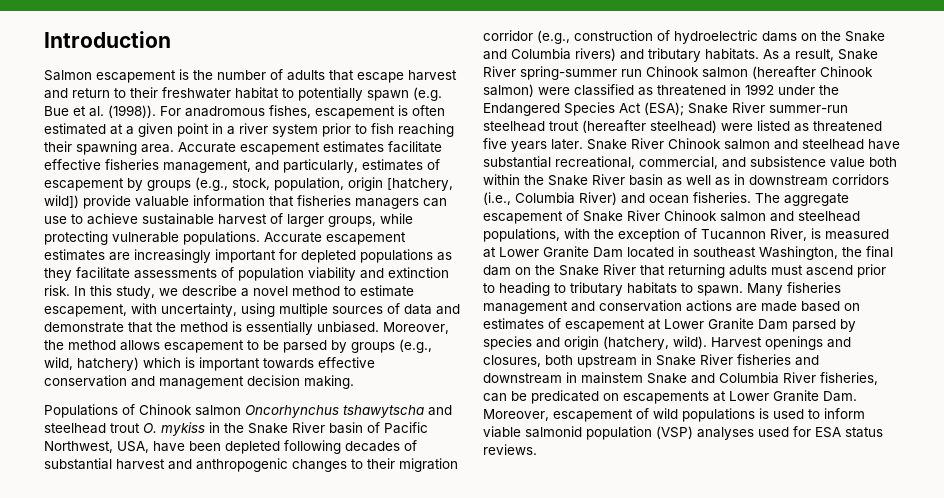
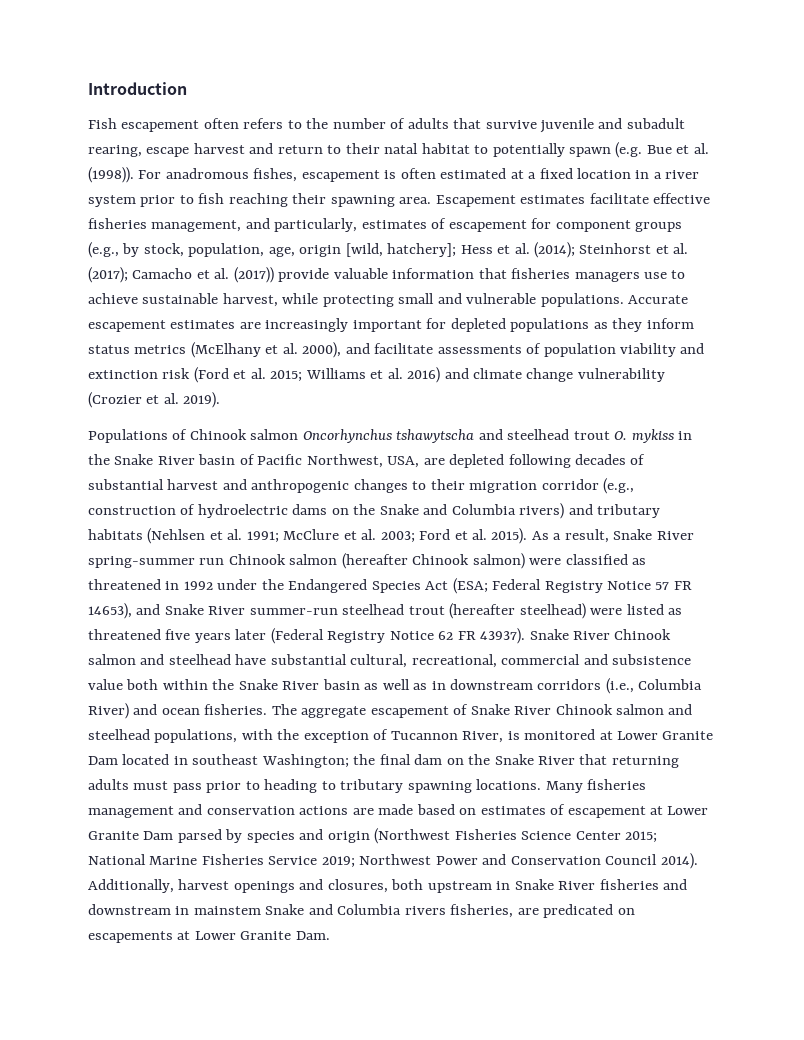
[44,69,189,83] Salmon escapement is -> [88,118,302,132] Fish escapement often refers to
(354, 75) none -> [485,118,685,133] [88,145,142,157] survive juvenile and subadult rearing,
[162,87,231,99] freshwater -> [384,143,419,154] natal
[138,123,209,137] given point -> [539,168,632,179] fixed location
[178,142,320,155] Accurate escapement -> [435,195,516,207] Escapement
[127,177,228,191] by groups (e.g., -> [531,218,683,232] [88,242,140,258] for component groups (e.g., by
[348,177,453,191] [44,195,79,208] origin [hatchery, wild]) -> [268,242,689,258] [88,267,274,283] age, origin [wild, hatchery]; Hess et al. (2014); Steinhorst et al. (2017); Camacho et al. (2017))
[423,198,447,207] can -> (640, 277) none
[218,213,413,227] [44,231,108,245] harvest of larger groups, while protecting -> [222,293,462,307] harvest, while protecting small and
(72, 274) none -> [646,318,694,329] [88,342,370,358] inform status metrics (McElhany et al. 2000), and
[44,285,414,299] [44,303,460,317] [44,321,449,335] [44,339,432,353] [44,357,375,371] [44,375,354,389] risk. In this study, we describe a novel method to estimate escapement, with uncertainty, using multiple sources of data and demonstrate that the method is essentially unbiased. Moreover, the method allows escapement to be parsed by groups (e.g., wild, hatchery) which is important towards effective conservation and management decision making. -> [162,367,665,383] [88,392,221,408] risk (Ford et al. 2015; Williams et al. 2016) and climate change vulnerability (Crozier et al. 2019).
[153,441,221,452] have been -> [423,458,445,465] are
[705,48,759,60] habitats. -> [88,528,528,544] habitats (Nehlsen et al. 1991; McClure et al. 2003; Ford et al. 2015).
[644,102,684,116] (ESA); -> [452,578,692,594] [88,603,161,619] (ESA; Federal Registry Notice 57 FR 14653), and
[551,139,583,150] later. -> [235,628,526,644] later (Federal Registry Notice 62 FR 43937).
[555,156,718,169] recreational, commercial, -> [350,654,581,668] cultural, recreational, commercial
[825,229,889,240] measured -> [524,729,596,740] monitored
[759,246,838,260] Washington, -> [261,754,349,768] Washington;
[806,265,853,276] ascend -> [172,783,202,793] pass
[627,282,743,296] habitats to spawn. -> [407,779,542,793] spawning locations.
[603,336,762,350] (hatchery, wild). Harvest -> [374,828,658,844] [88,853,698,869] [88,879,230,893] (Northwest Fisheries Science Center 2015; National Marine Fisheries Service 2019; Northwest Power and Conservation Council 2014). Additionally, harvest
[783,372,878,385] [483,391,527,402] River fisheries, can be -> [404,904,539,918] rivers fisheries, are
[483,408,865,422] [483,426,883,440] [483,444,537,455] Moreover, escapement of wild populations is used to inform viable salmonid population (VSP) analyses used for ESA status reviews. -> (330, 935) none

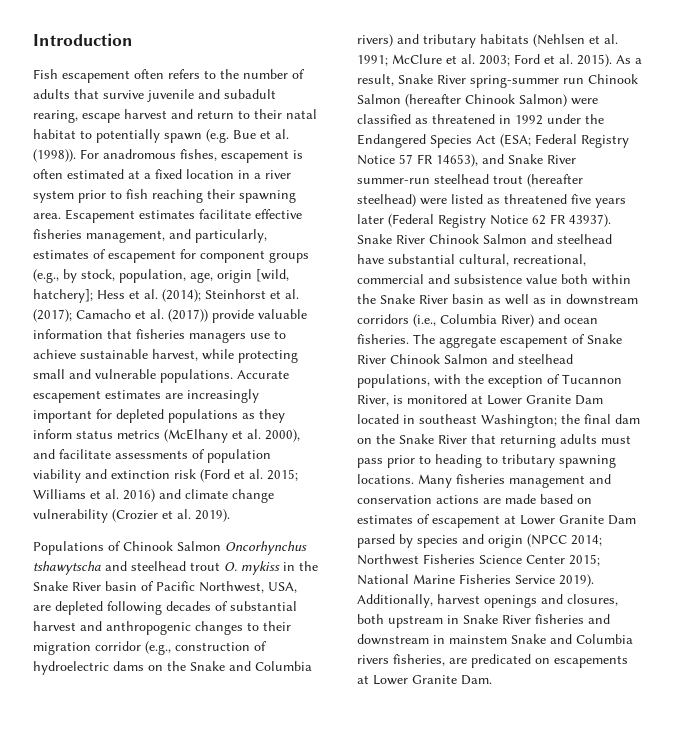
[250,429,299,440] salmon -> [177,541,221,551] Salmon
[289,554,338,565] salmon -> [357,94,401,104] Salmon
[472,553,525,569] salmon) -> [519,94,567,107] Salmon)
[88,654,136,665] salmon -> [483,234,527,244] Salmon
[616,704,665,715] salmon -> [444,354,488,364] Salmon
[374,828,451,844] (Northwest -> [527,534,602,547] [357,554,419,565] (NPCC 2014; Northwest
[321,853,698,869] 2019; Northwest Power and Conservation Council 2014). -> [559,574,594,587] 2019).

